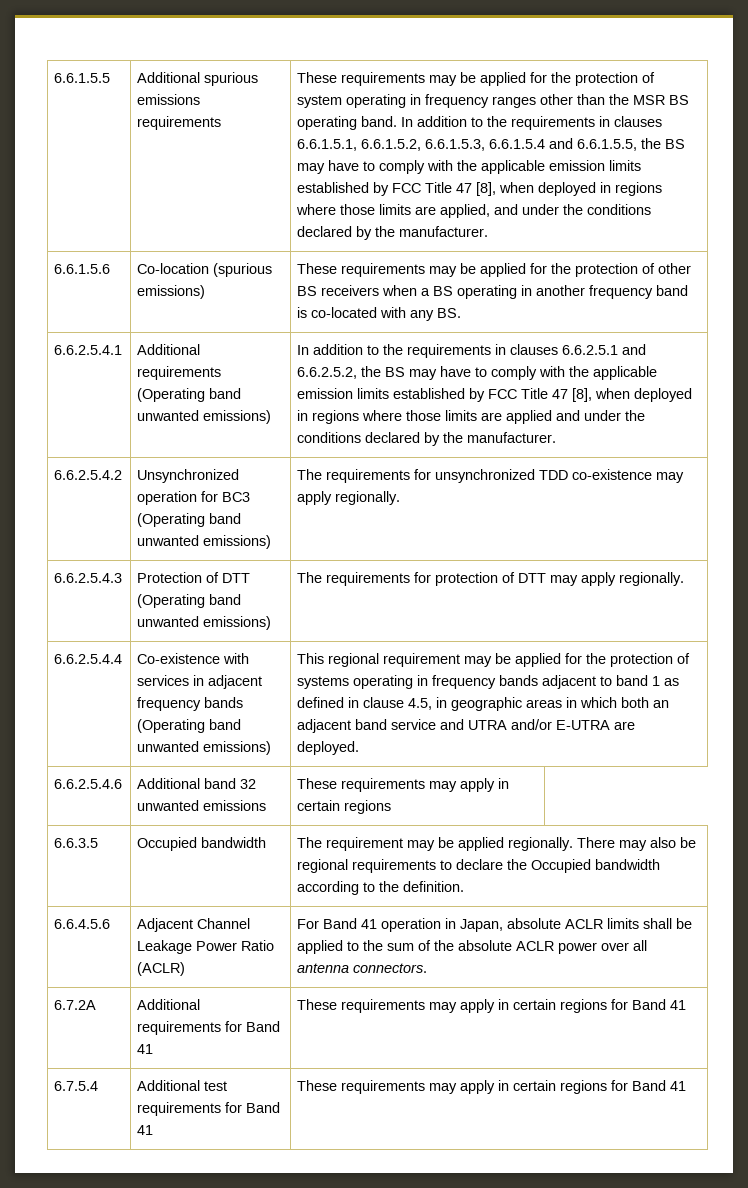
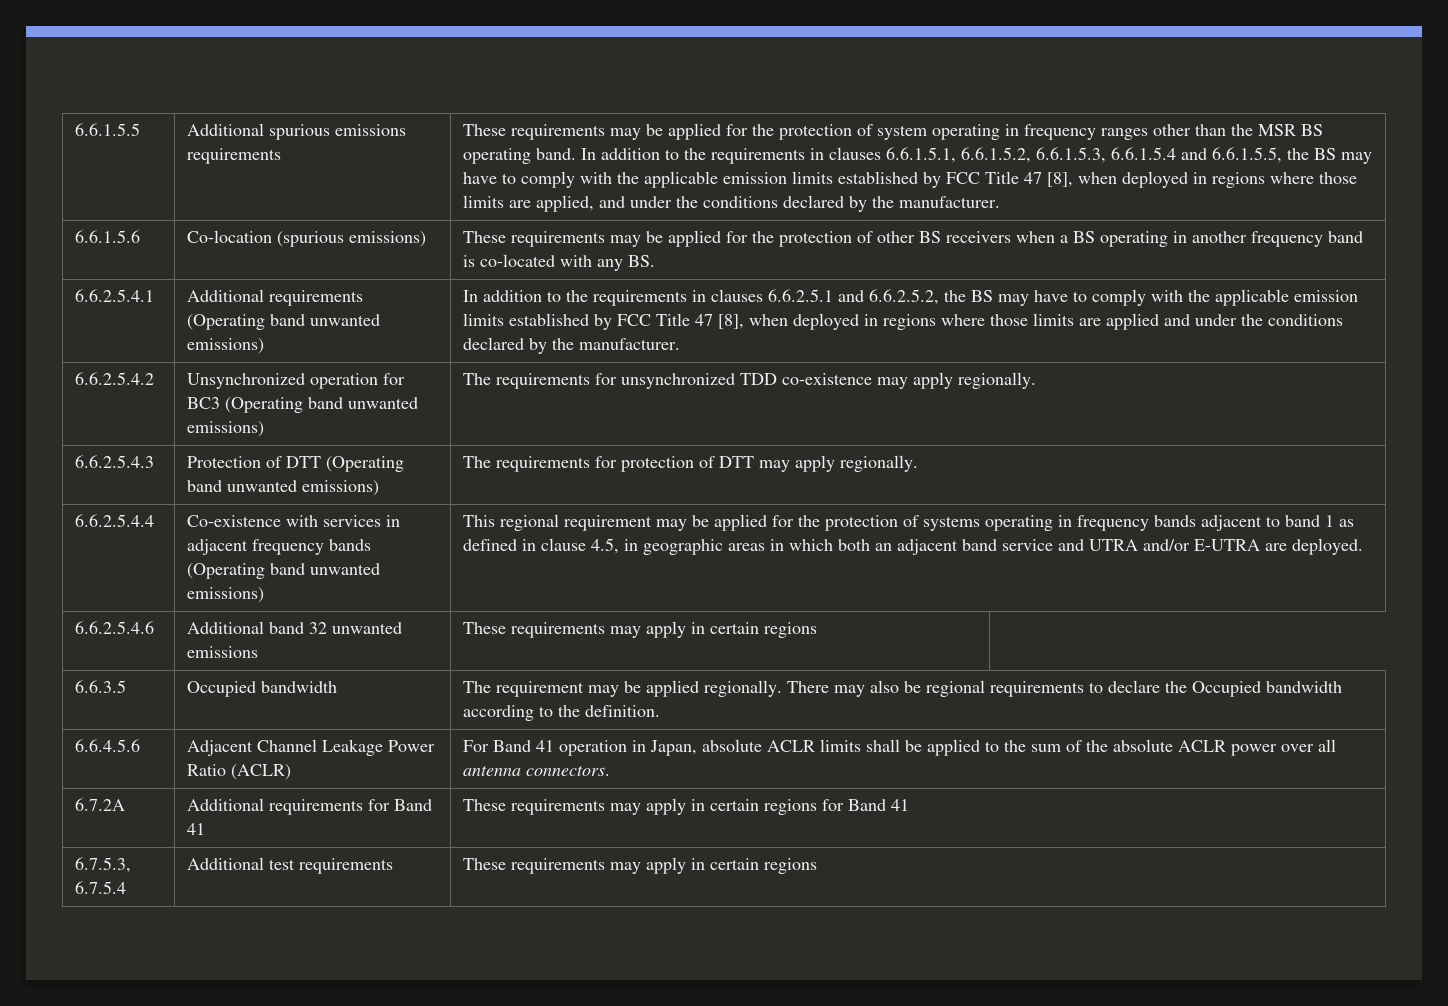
(687, 1005) none -> [74,857,131,873] 6.7.5.3,
[225,1102,281,1113] [137,1125,154,1135] [297,1080,687,1094] for Band 41 | These requirements may apply in certain regions for Band 41 -> [462,857,817,874] | These requirements may apply in certain regions

